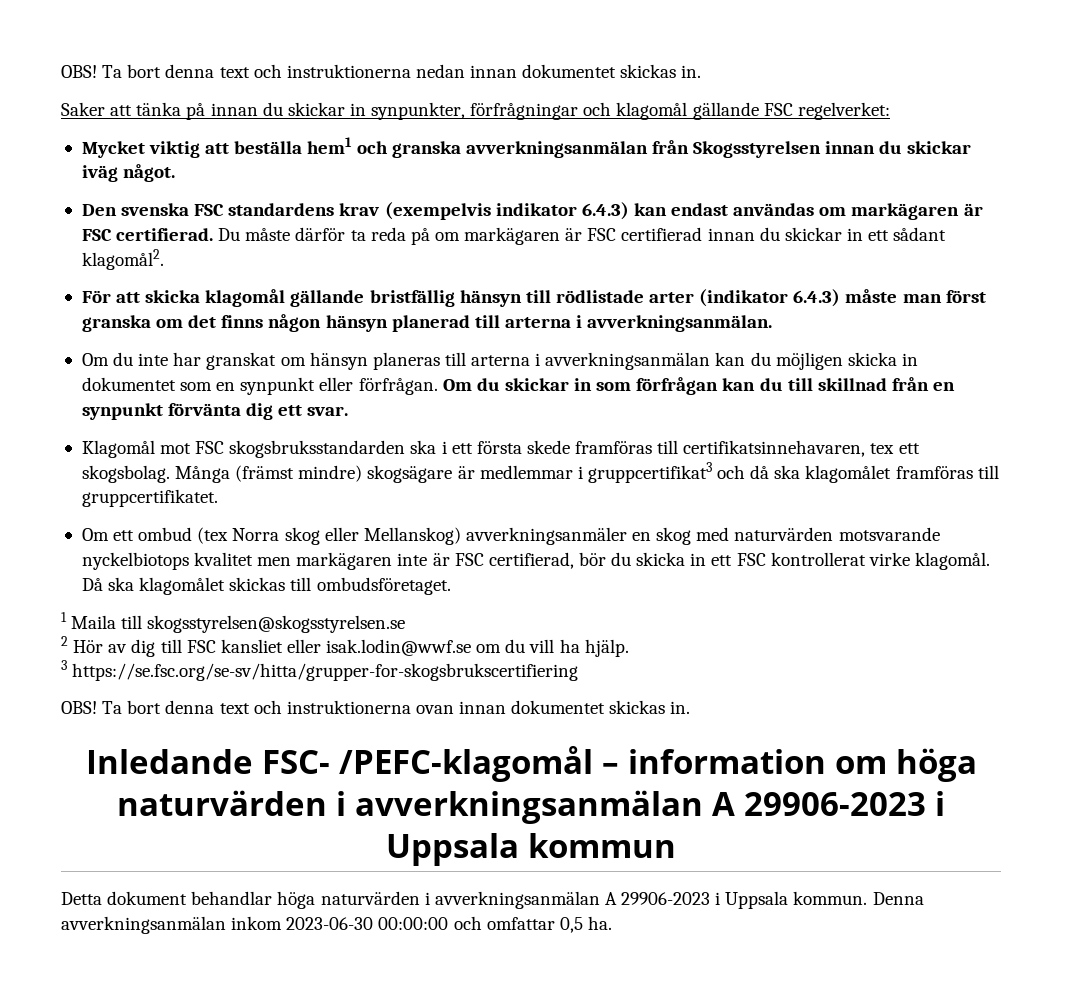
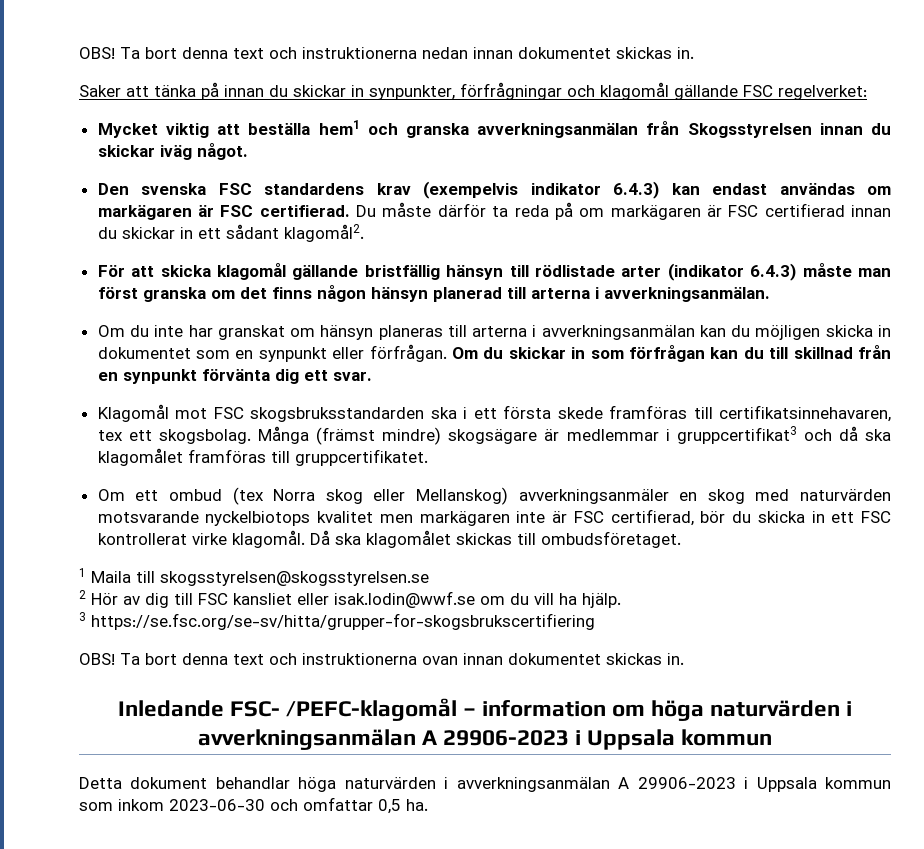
[793,891,924,905] [61,916,226,934] kommun. Denna avverkningsanmälan -> [825,777,892,789] [79,802,113,811] kommun som
[378,917,449,930] 00:00:00 -> (265, 805) none

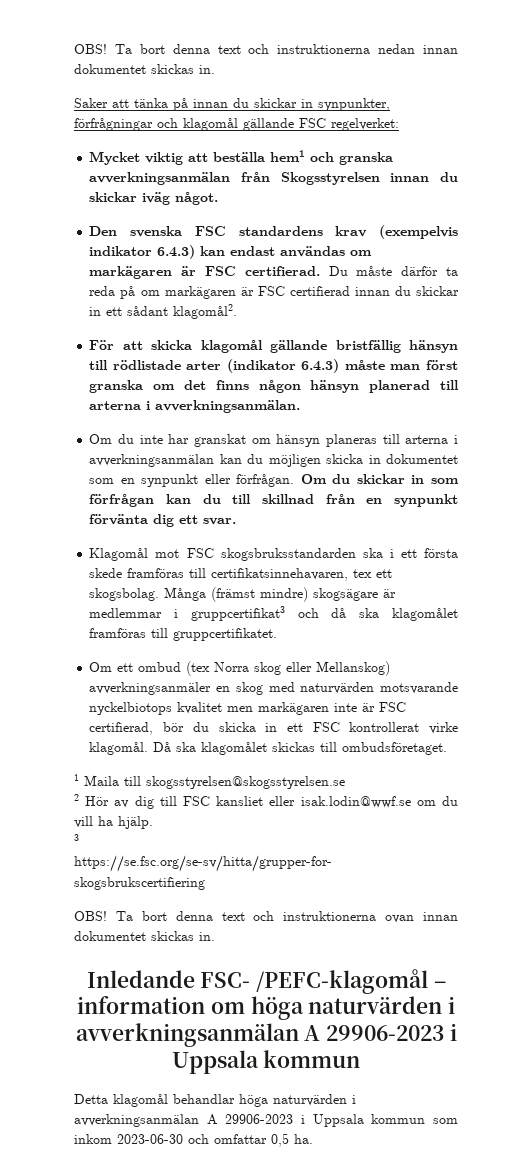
[130,777,208,789] dokument -> [113,1094,168,1107] klagomål

